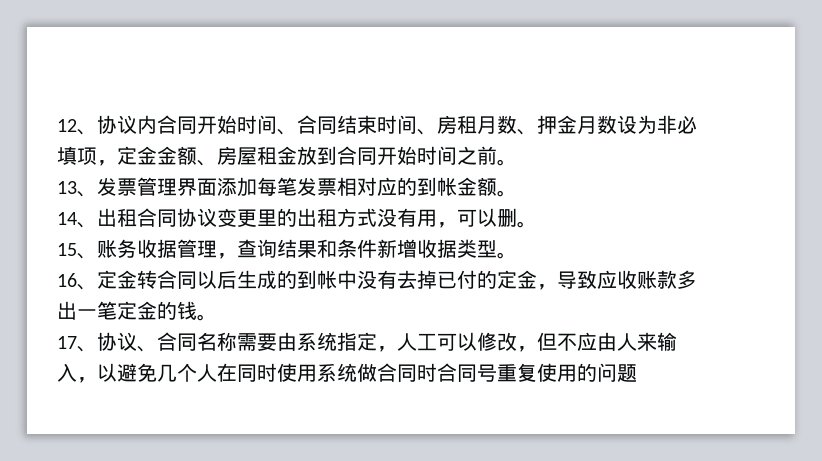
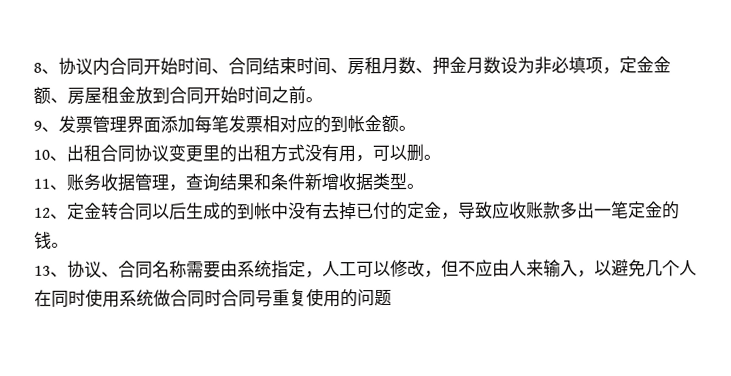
[57,119,77,132] 12 -> [33,62,42,73] 8
[57,181,77,194] 13 -> [33,120,42,131] 9
[57,212,77,225] 14 -> [33,149,50,160] 10
[57,243,77,256] 15 -> [33,178,51,189] 11
[57,273,77,287] 16 -> [34,207,51,218] 12
[57,336,77,349] 17 -> [34,265,51,276] 13

